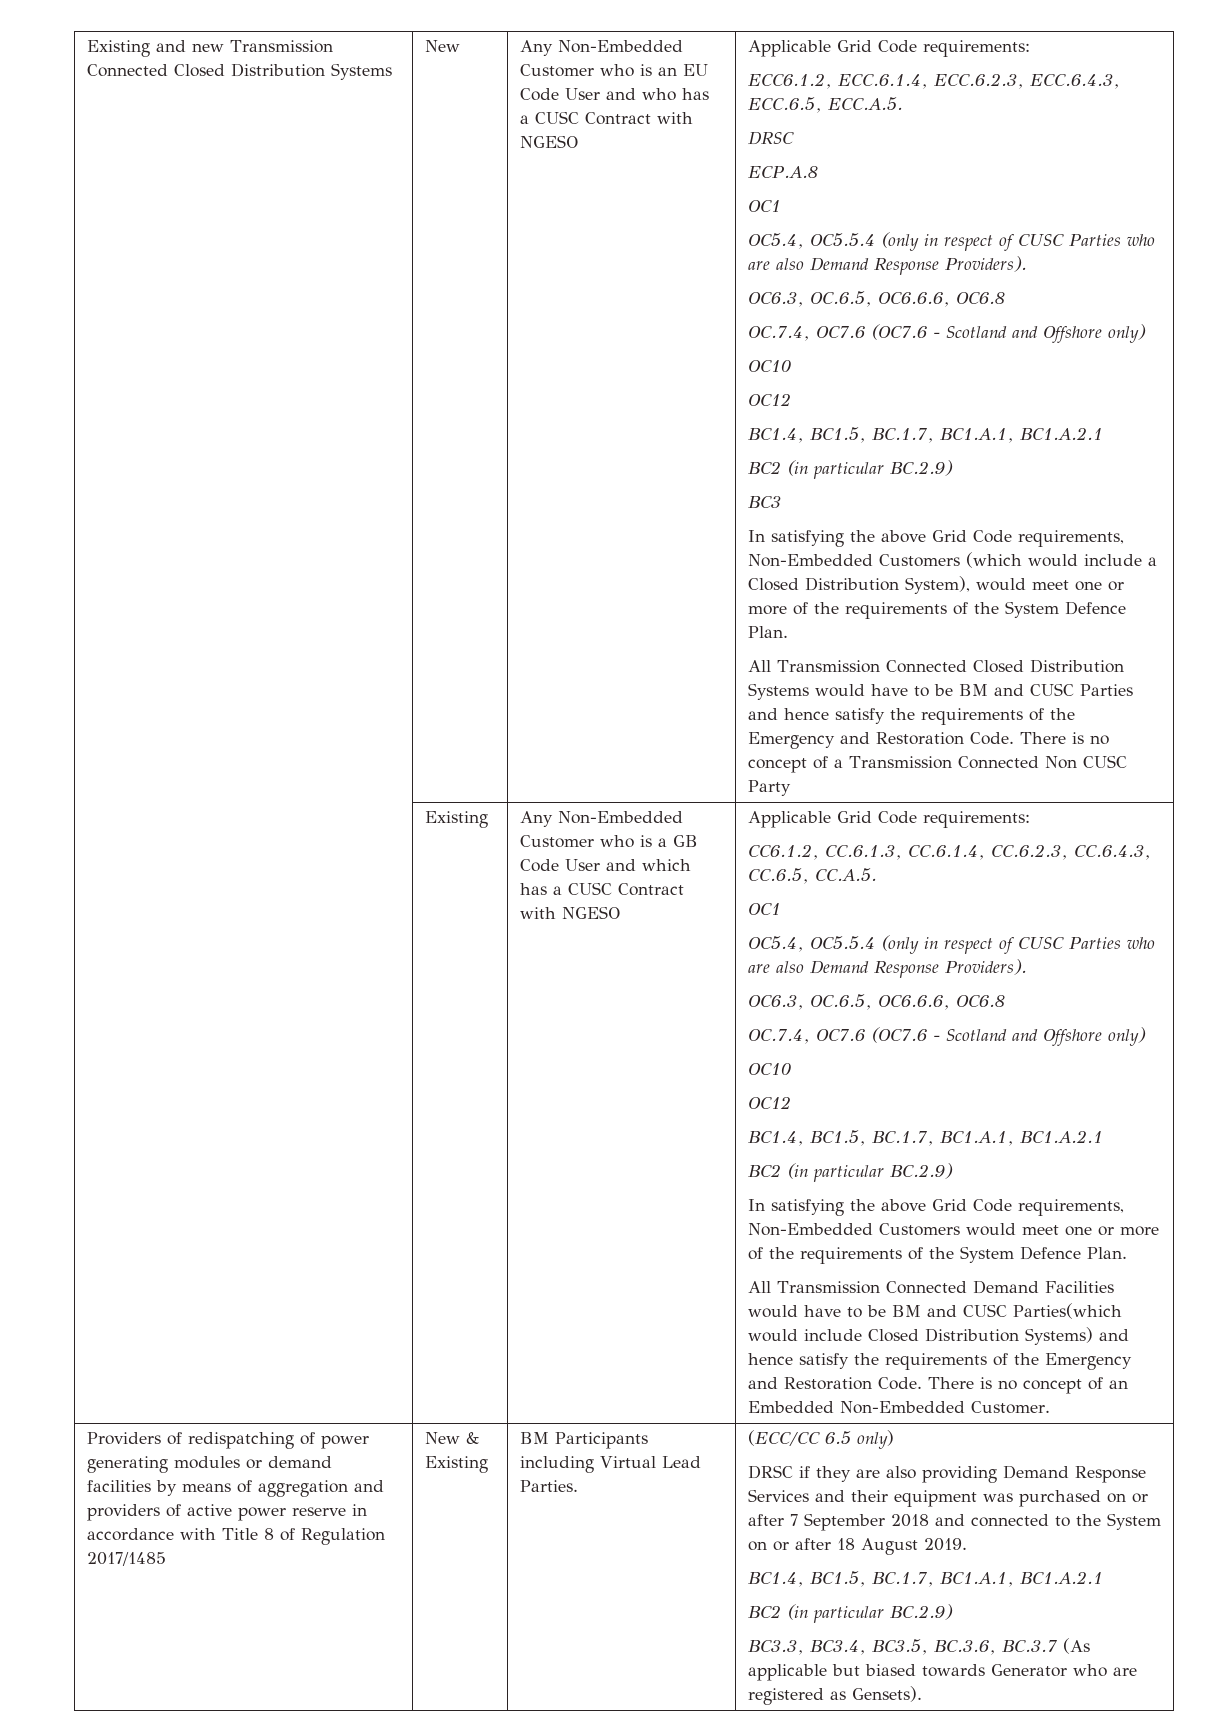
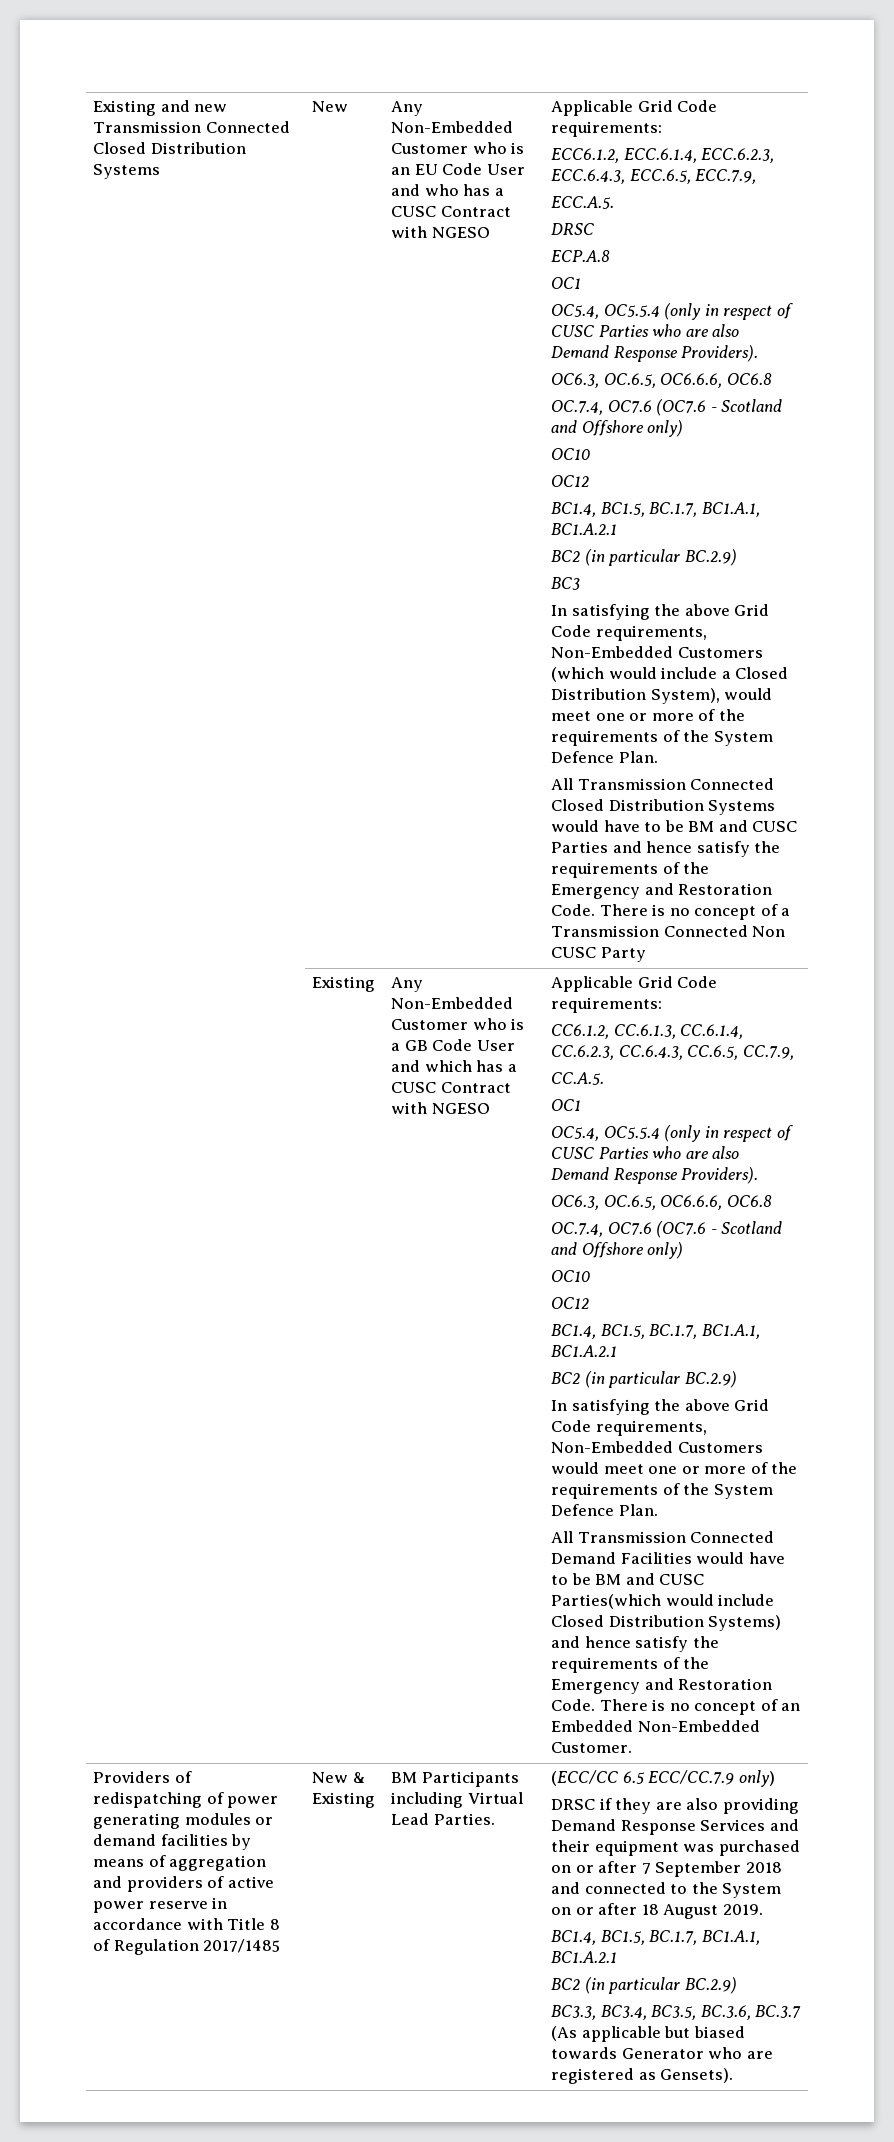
(822, 105) none -> [695,169,757,184] ECC.7.9, //
(809, 876) none -> [742,1045,794,1060] CC.7.9, //
(851, 1438) none -> [648,1770,735,1785] ECC/CC.7.9

